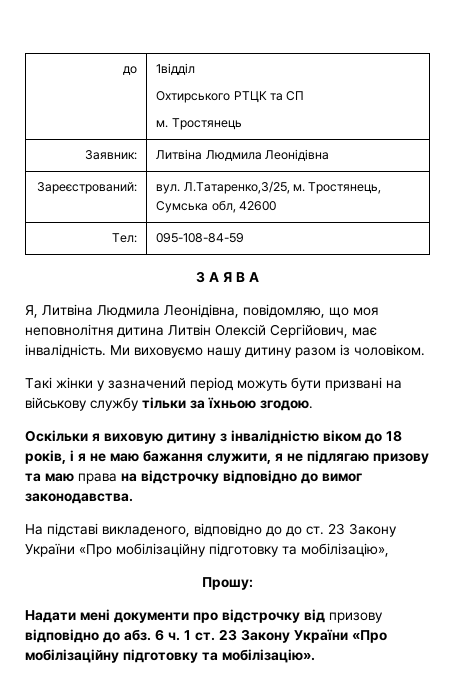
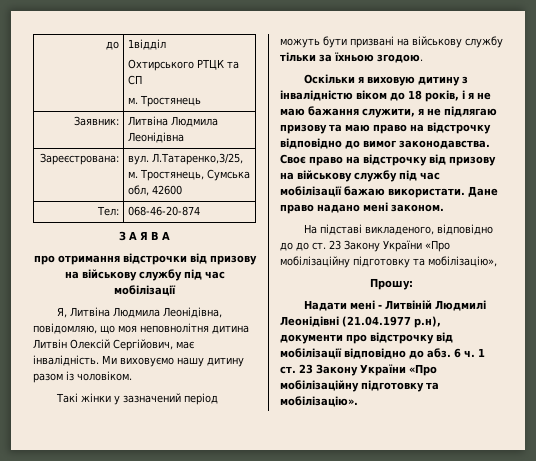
[36,182,137,194] Зареєстрований: -> [39,153,119,165] Зареєстрована:
[156,233,245,243] 095-108-84-59 -> [128,206,201,216] 068-46-20-874
(259, 277) none -> [33,253,257,265] [64,269,225,281] [114,285,176,296] // про отримання відстрочки від призову на військову службу під час мобілізації
[78,473,117,484] права -> [373,124,407,134] право
(133, 498) none -> [280,154,496,166] [280,170,440,182] [280,186,498,198] [280,202,444,214] Своє право на відстрочку від призову на військову службу під час мобілізації бажаю використати. Дане право надано мені законом.
(110, 615) none -> [377,300,486,311] [280,316,441,328] - Литвіній Людмилі Леонідівні (21.04.1977 р.н),
[329,612,383,623] призову -> [280,348,342,359] мобілізації

